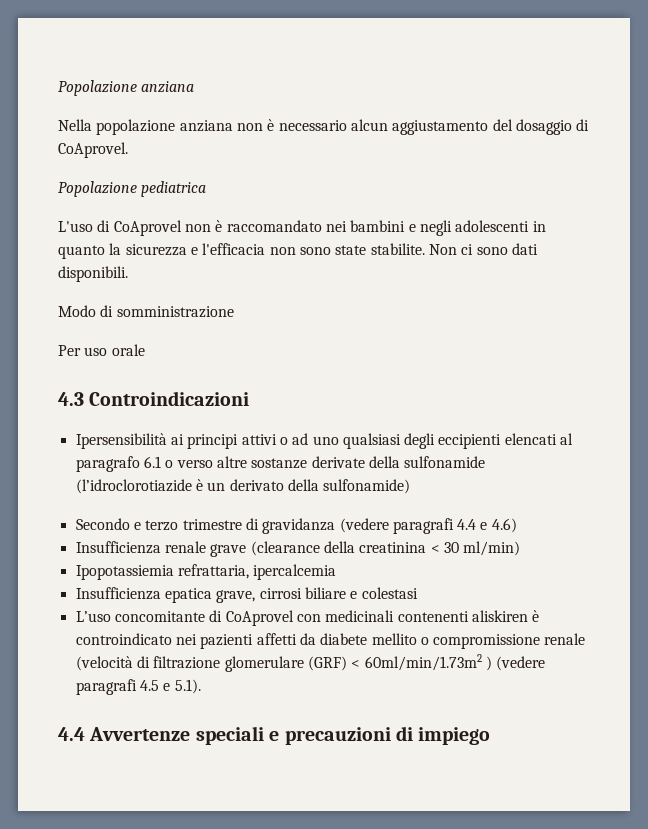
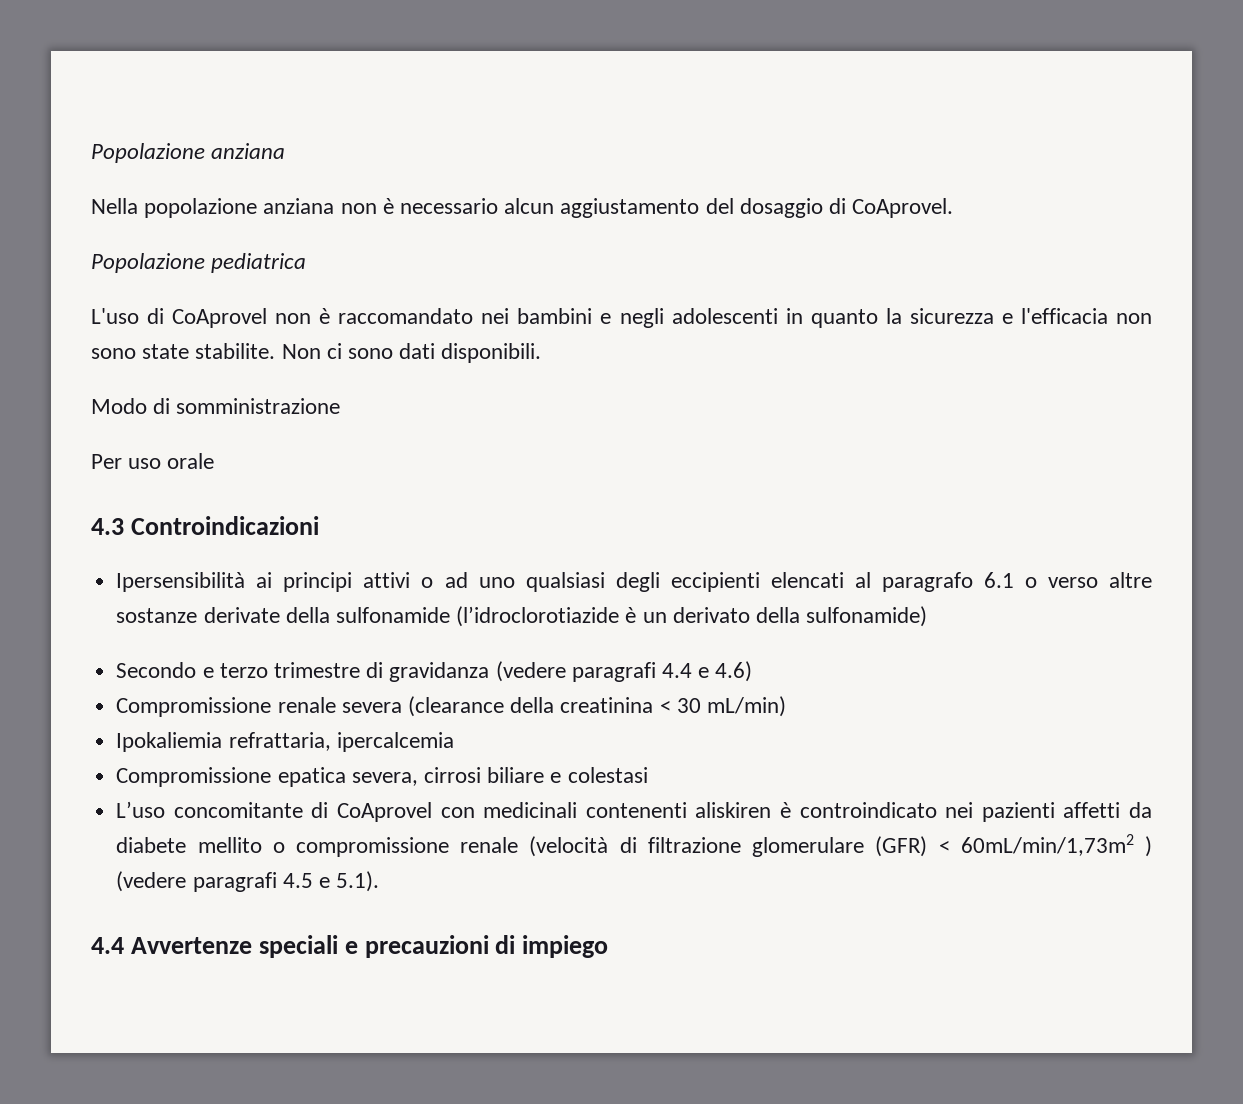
[75,541,247,557] Insufficienza renale grave -> [116,697,402,717] Compromissione renale severa
[463,541,521,556] [75,565,174,580] ml/min) // Ipopotassiemia -> [706,696,786,717] [116,732,223,752] mL/min) // Ipokaliemia
[75,587,256,603] Insufficienza epatica grave, -> [116,767,418,787] Compromissione epatica severa,
[307,654,482,671] (GRF) < 60ml/min/1.73m2 -> [875,834,1134,857] (GFR) < 60mL/min/1,73m2

